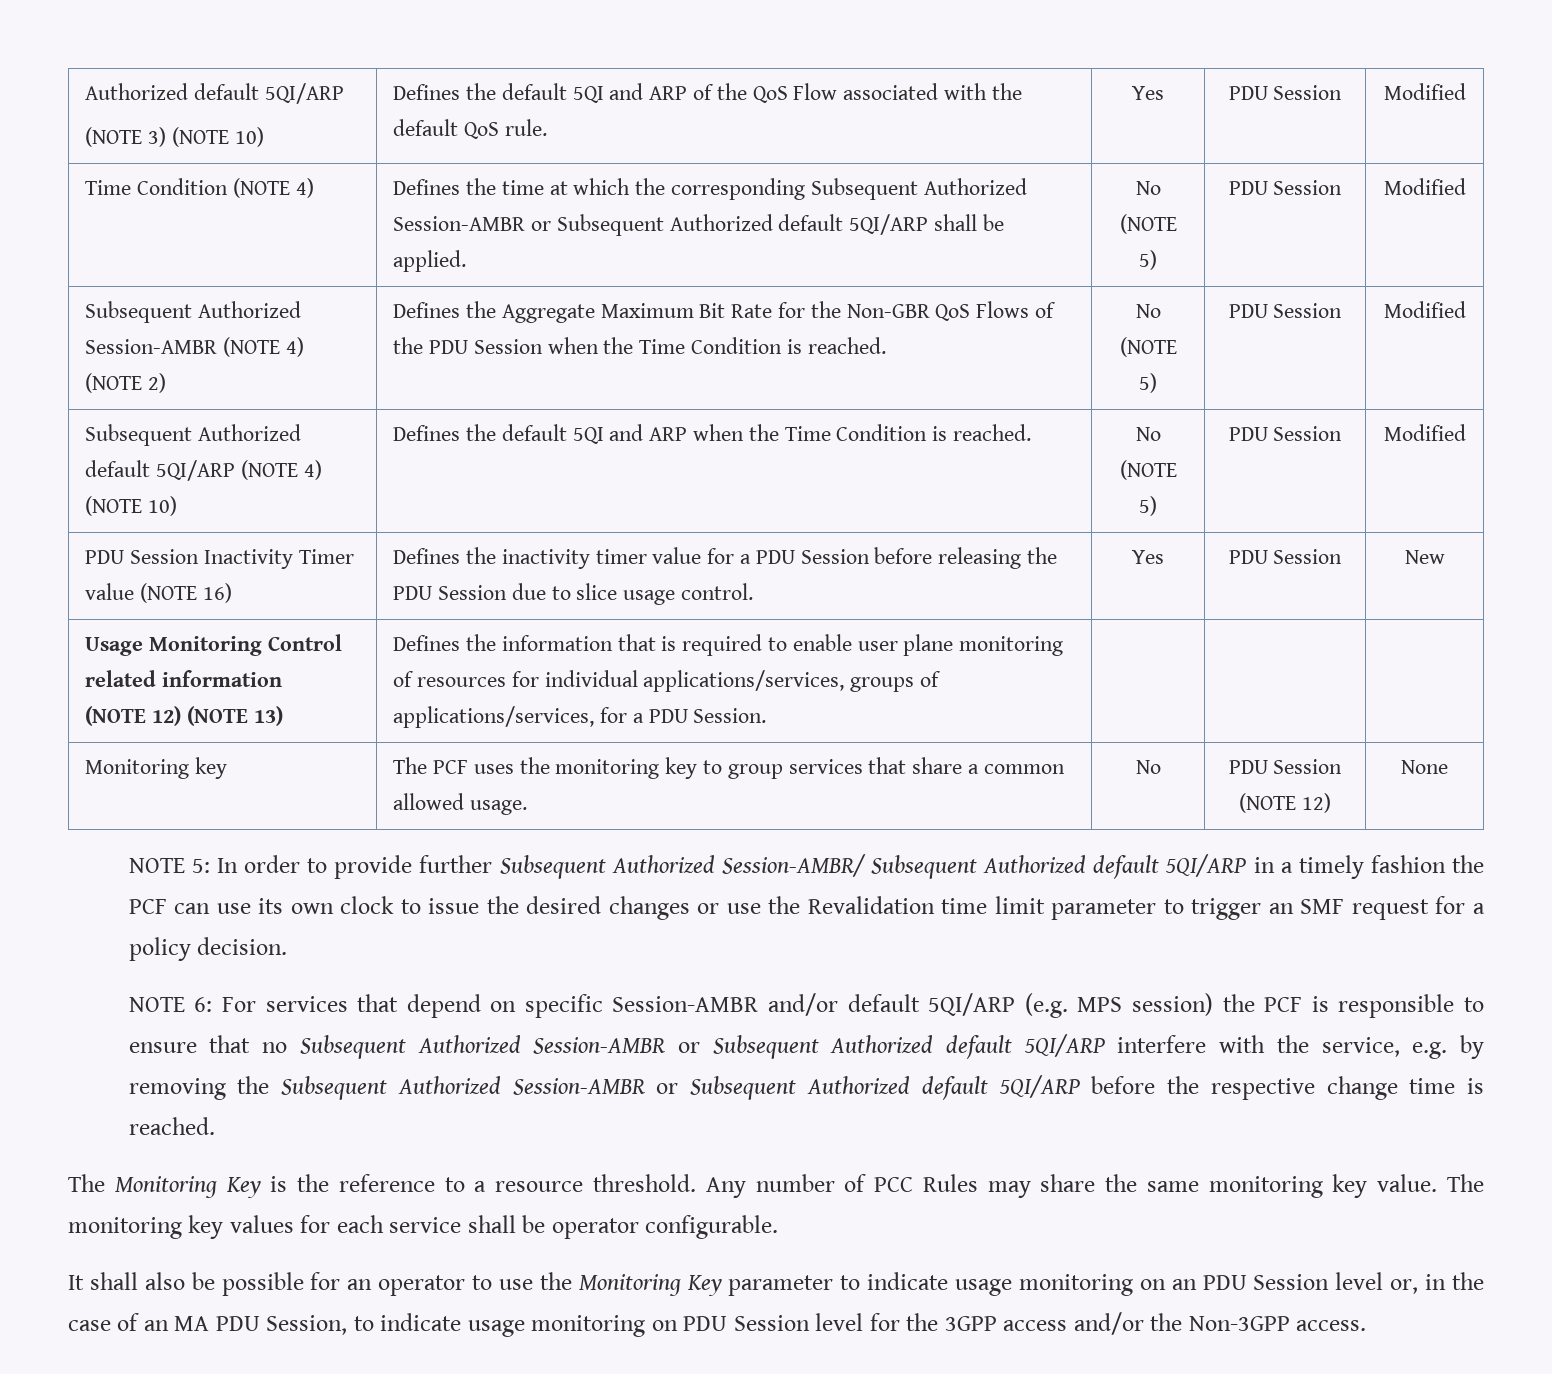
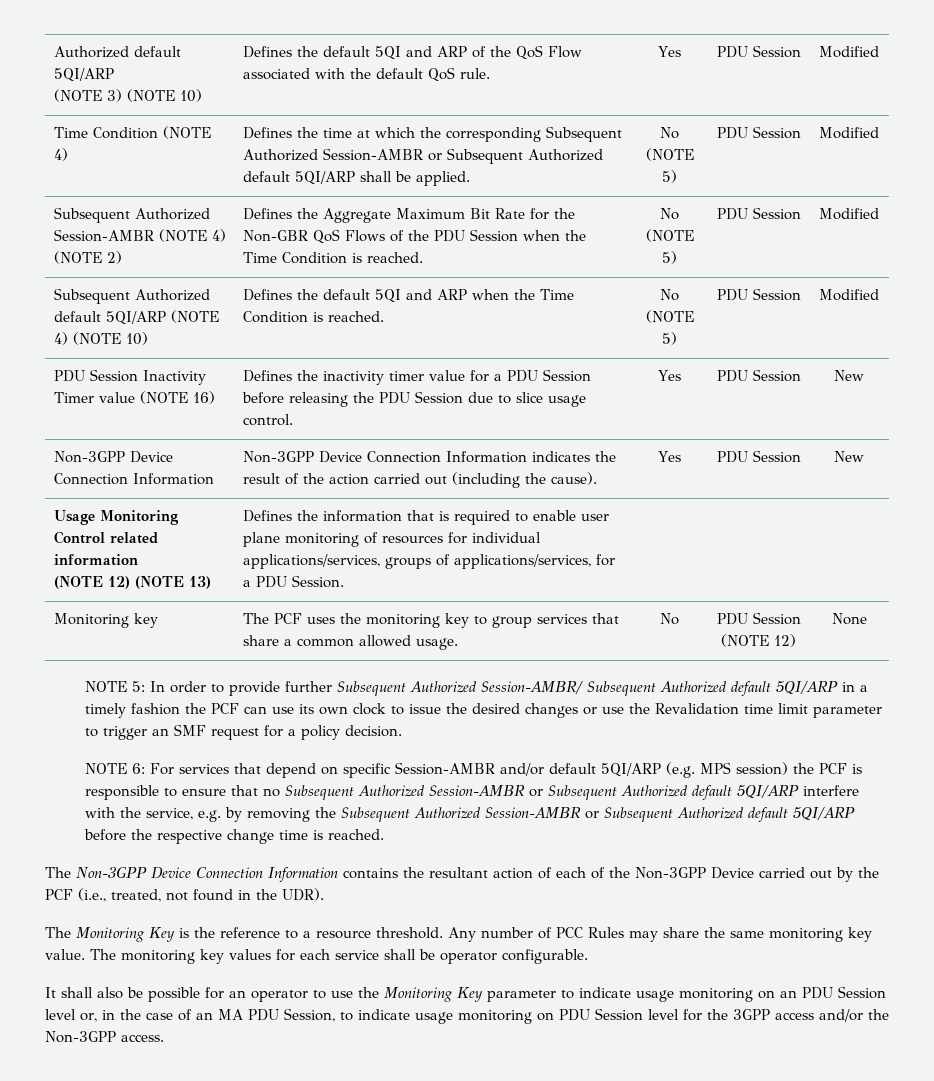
(1445, 557) none -> [53,451,173,463] [53,473,214,485] [242,451,616,463] [242,472,597,488] [658,451,682,462] [716,450,801,463] [834,451,864,462] // Non-3GPP Device Connection Information | Non-3GPP Device Connection Information indicates the result of the action carried out (including the cause). | Yes | PDU Session | New
(215, 1126) none -> [45,867,879,882] [45,888,324,902] // The Non-3GPP Device Connection Information contains the resultant action of each of the Non-3GPP Device carried out by the PCF (i.e., treated, not found in the UDR).

